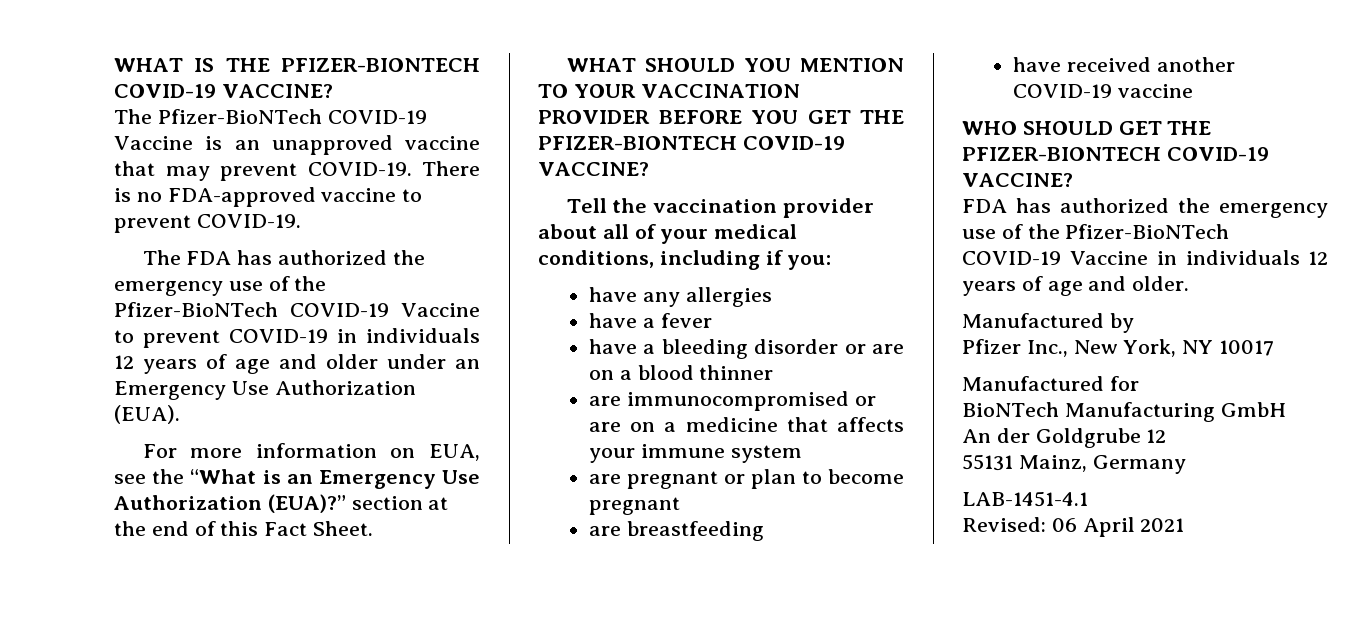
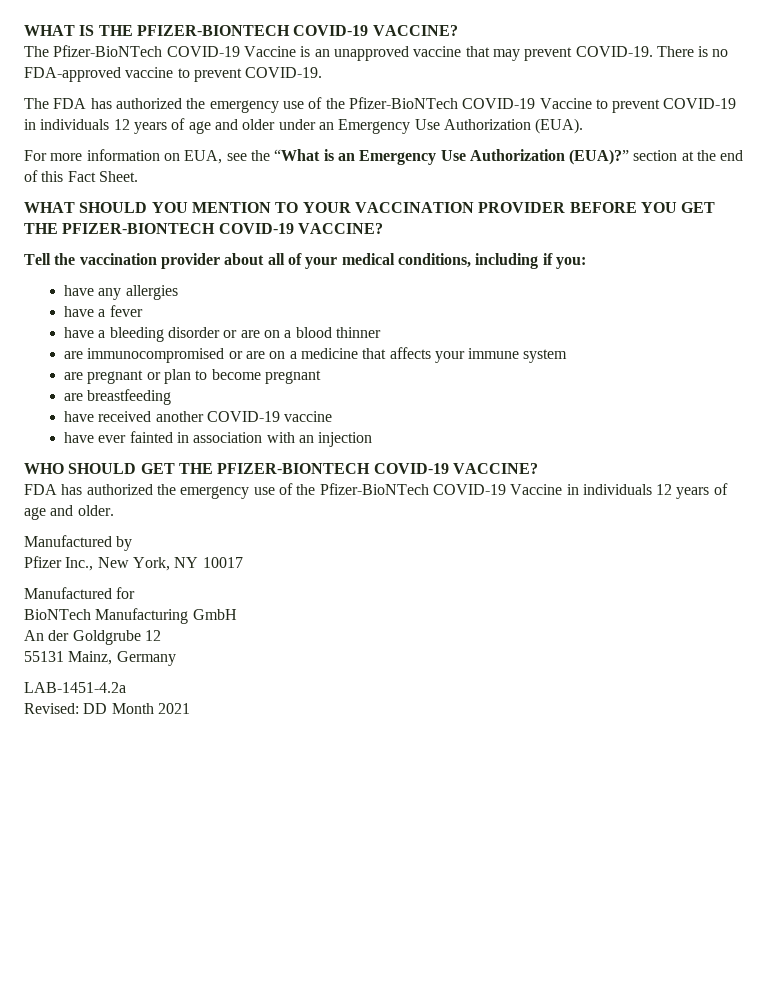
(1193, 91) none -> [63,431,373,447] // have ever fainted in association with an injection
[962,491,1088,507] LAB-1451-4.1 -> [24,682,126,693] LAB-1451-4.2a
[1051,517,1135,537] 06 April -> [83,703,154,714] DD Month

